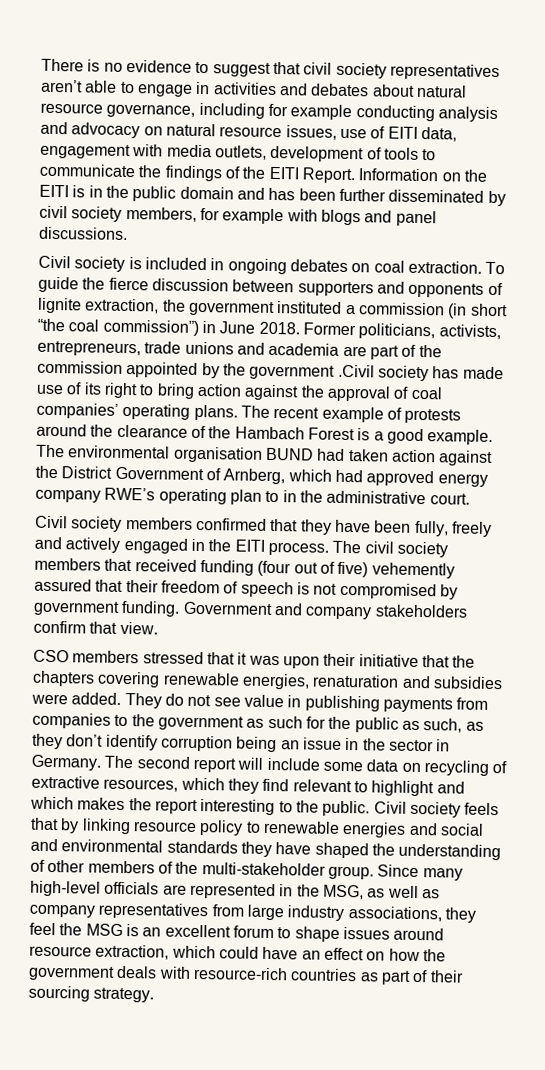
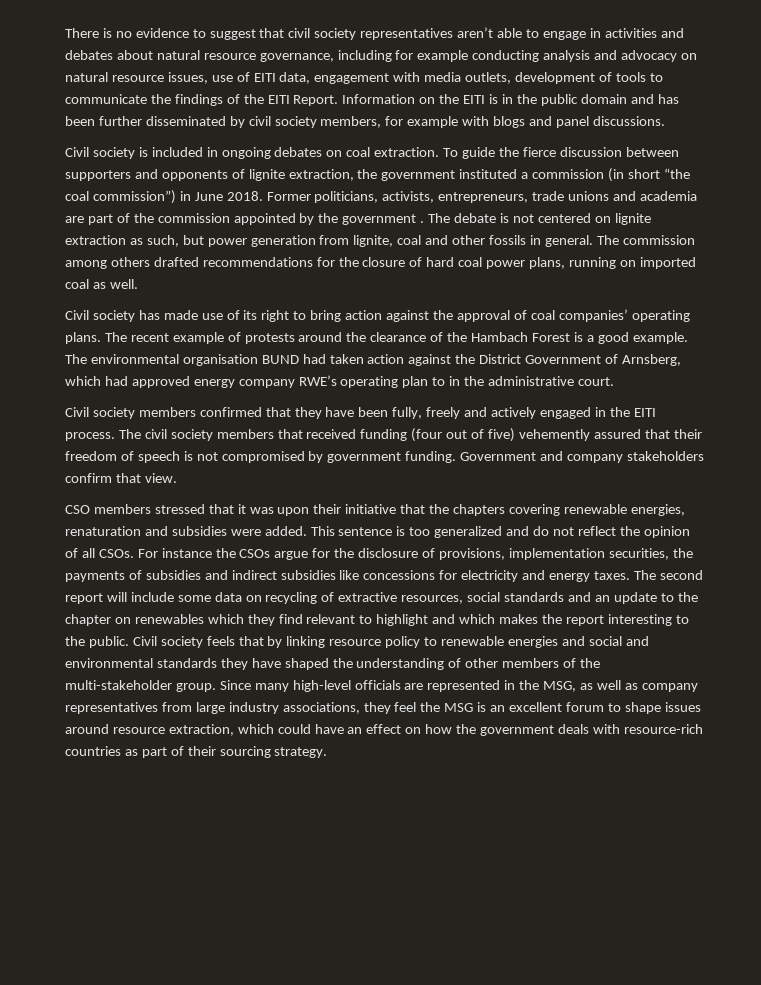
[337,364,375,378] .Civil -> [420,213,651,225] [65,235,695,247] [65,257,696,269] [65,279,138,289] [65,310,89,320] . The debate is not centered on lignite extraction as such, but power generation from lignite, coal and other fossils in general. The commission among others drafted recommendations for the closure of hard coal power plans, running on imported coal as well. // Civil
[223,468,286,485] Arnberg, -> [621,354,681,366] Arnsberg,
[124,693,489,713] [32,712,484,733] [32,733,451,753] [31,754,101,771] They do not see value in publishing payments from companies to the government as such for the public as such, as they don’t identify corruption being an issue in the sector in Germany. -> [310,526,690,538] [65,548,693,560] [65,570,630,582] This sentence is too generalized and do not reflect the opinion of all CSOs. For instance the CSOs argue for the disclosure of provisions, implementation securities, the payments of subsidies and indirect subsidies like concessions for electricity and energy taxes.
(179, 785) none -> [467,592,698,604] [65,614,204,626] social standards and an update to the chapter on renewables

